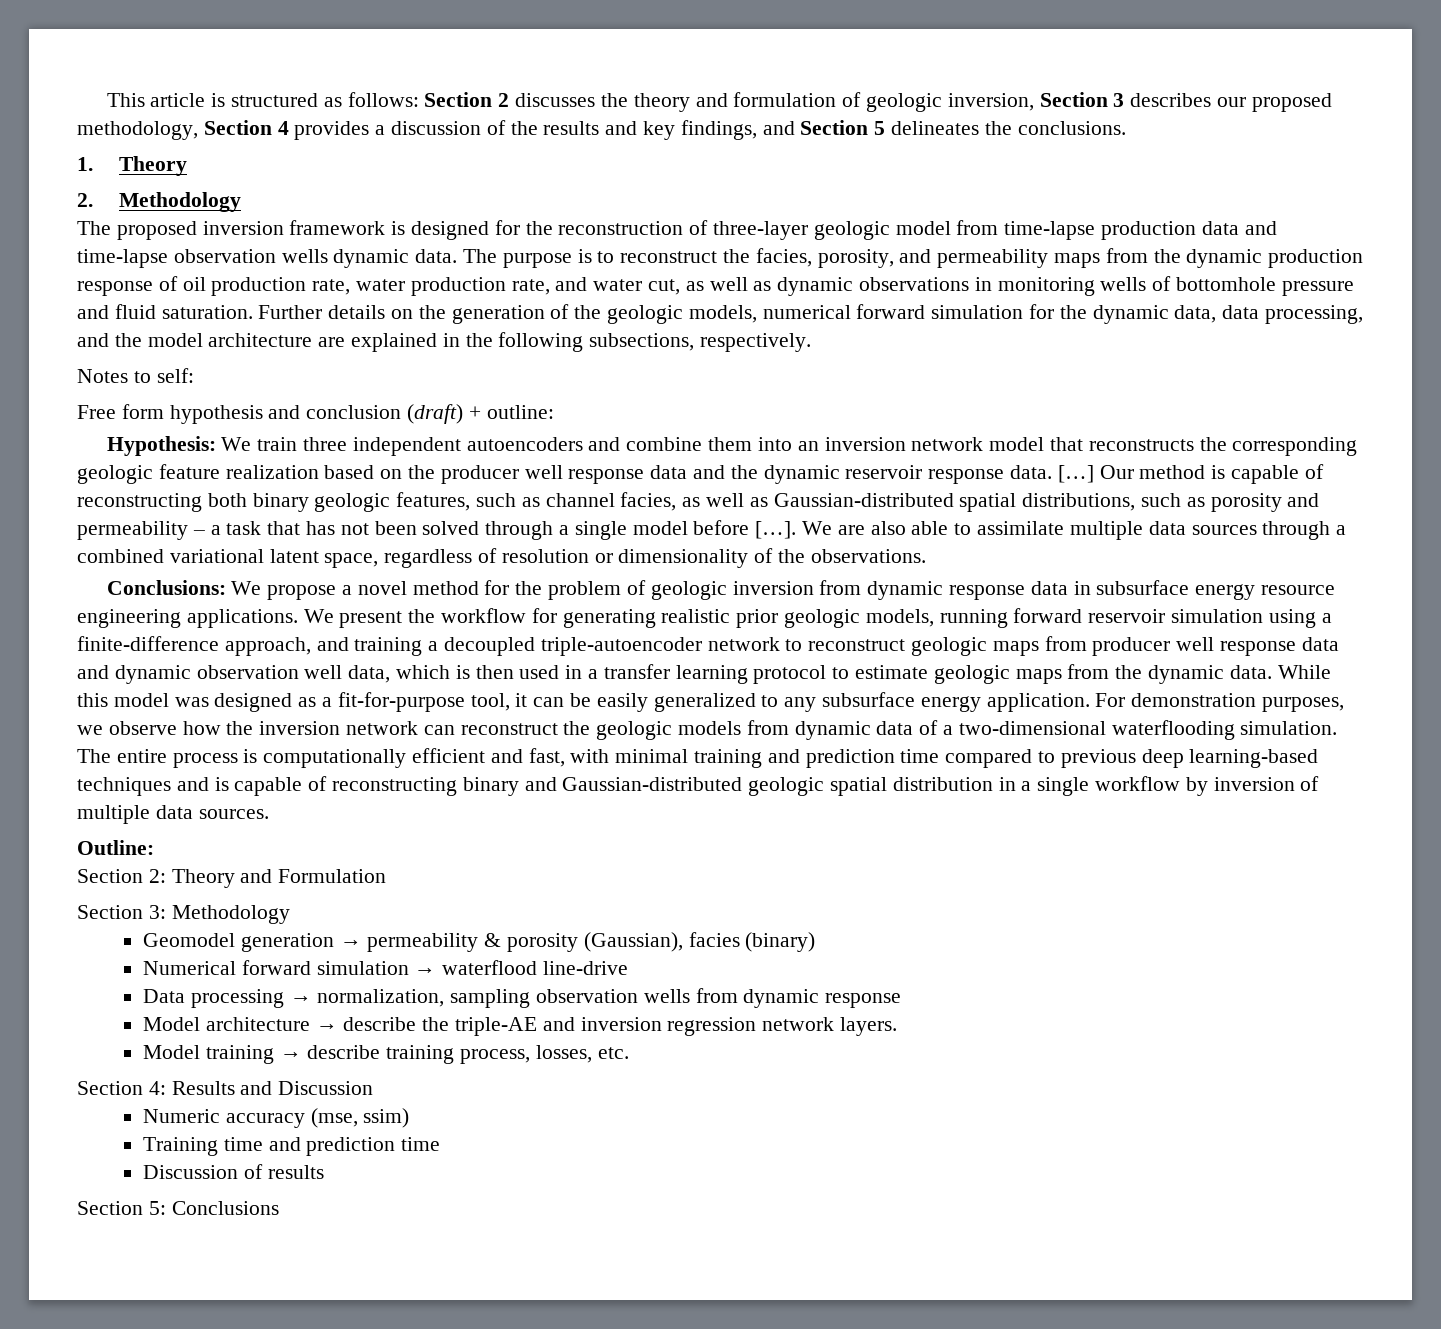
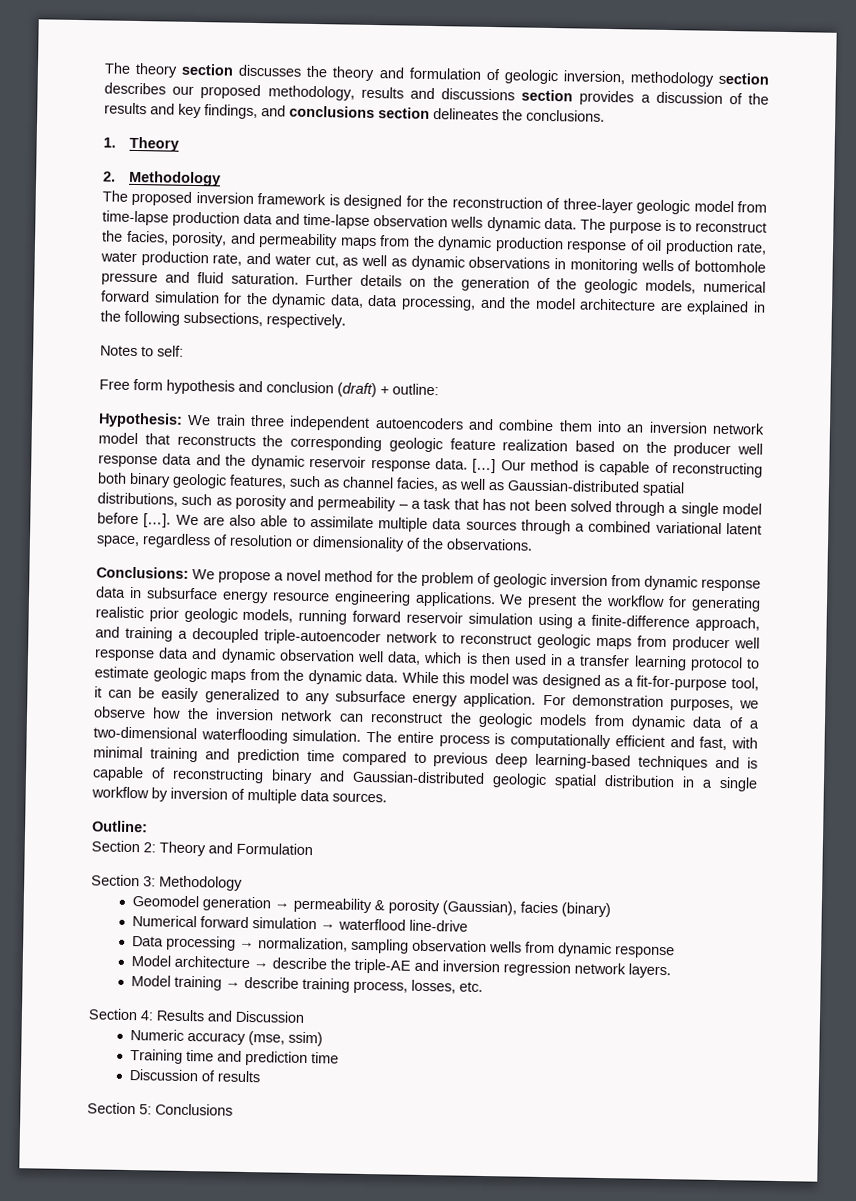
[106,92,510,107] This article is structured as follows: Section 2 -> [104,62,235,78] The theory section
[1039,92,1125,107] Section 3 -> [629,71,769,87] methodology section
[203,120,289,135] Section 4 -> [360,86,574,102] results and discussions section
[800,120,886,135] Section 5 -> [289,105,430,119] conclusions section

